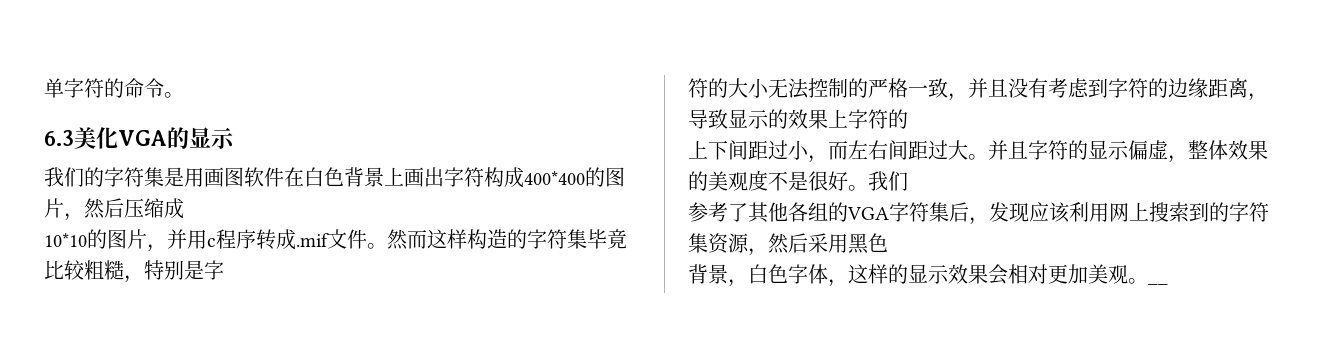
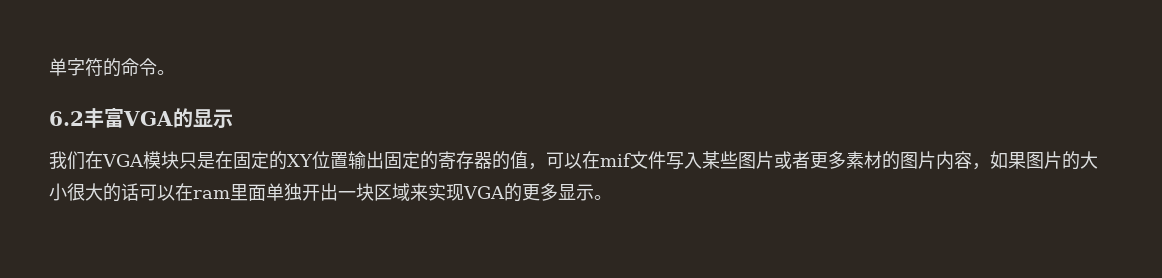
[44,127,118,149] 6.3美化 -> [49,108,124,128] 6.2丰富
[84,167,625,188] [44,198,184,221] [44,229,627,252] [44,260,224,283] [688,78,1268,101] [688,109,908,129] [688,140,1268,163] [688,170,908,191] [688,202,1269,225] [688,233,888,256] [688,264,1168,287] 的字符集是用画图软件在白色背景上画出字符构成400*400的图片，然后压缩成 // 10*10的图片，并用c程序转成.mif文件。然而这样构造的字符集毕竟比较粗糙，特别是字 // 符的大小无法控制的严格一致，并且没有考虑到字符的边缘距离，导致显示的效果上字符的 // 上下间距过小，而左右间距过大。并且字符的显示偏虚，整体效果的美观度不是很好。我们 // 参考了其他各组的VGA字符集后，发现应该利用网上搜索到的字符集资源，然后采用黑色 // 背景，白色字体，这样的显示效果会相对更加美观。__ -> [85,151,1098,170] [49,183,612,202] 在VGA模块只是在固定的XY位置输出固定的寄存器的值，可以在mif文件写入某些图片或者更多素材的图片内容，如果图片的大小很大的话可以在ram里面单独开出一块区域来实现VGA的更多显示。

